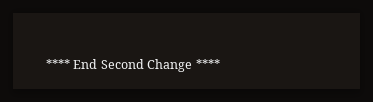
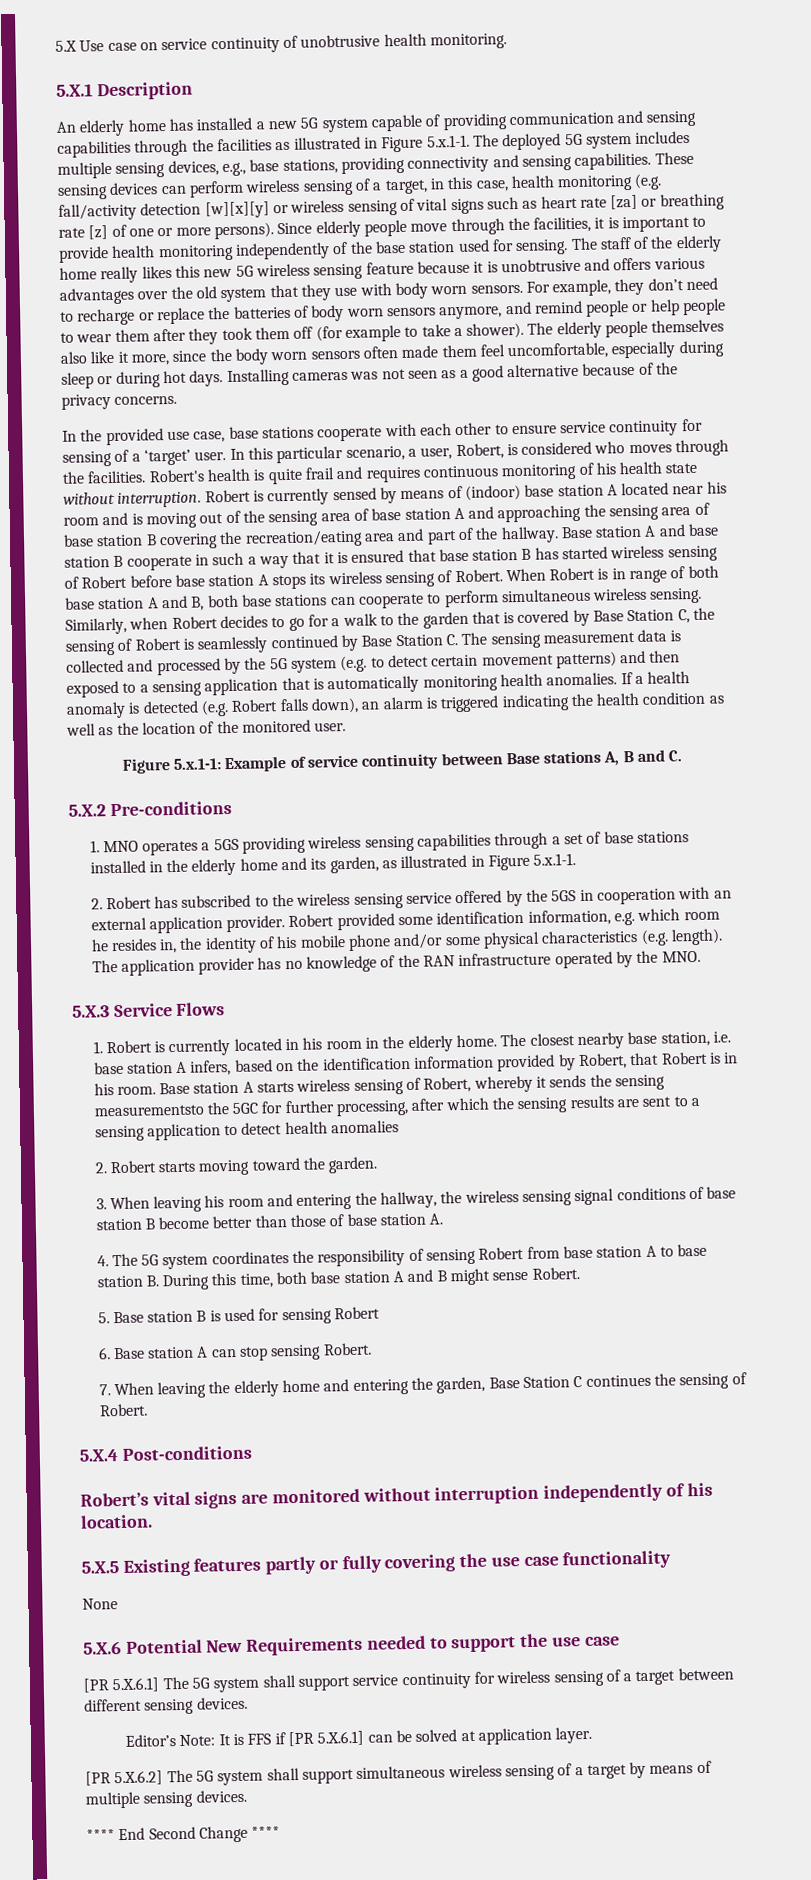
(46, 64) none -> [55,33,507,54] [56,81,193,101] [56,110,697,137] [57,130,691,158] [57,151,694,179] [57,173,663,200] [58,193,725,221] [58,215,707,240] [58,235,722,263] [59,257,705,284] [59,277,719,305] [60,298,727,326] [60,319,725,345] [60,340,724,366] [61,362,679,389] [61,394,178,410] [62,418,703,446] [62,439,730,467] [62,461,698,485] [63,481,727,508] [63,502,710,529] [63,523,720,550] [64,545,718,571] [64,565,719,590] [65,587,703,611] [65,607,716,635] [65,629,682,656] [66,650,681,676] [66,671,691,698] [66,691,724,719] [66,719,347,736] [121,749,683,774] [68,800,232,817] [89,831,689,856] [89,853,577,876] [90,886,732,910] [90,908,720,934] [90,928,723,954] [91,950,701,976] [72,1002,226,1018] [92,1031,731,1057] [93,1051,739,1076] [93,1074,665,1096] [93,1095,700,1117] [94,1120,400,1142] [94,1156,379,1176] [95,1186,737,1213] [95,1213,444,1231] [96,1243,708,1270] [96,1267,580,1291] [97,1306,381,1325] [97,1342,372,1361] [98,1372,747,1399] [98,1403,148,1417] [79,1445,252,1462] [80,1482,713,1509] [80,1514,153,1529] [81,1550,672,1577] [82,1598,118,1610] [83,1633,620,1656] [83,1667,734,1693] [84,1696,248,1715] [124,1726,593,1747] [85,1760,712,1786] [85,1789,247,1809] 5.X Use case on service continuity of unobtrusive health monitoring. // 5.X.1 Description // An elderly home has installed a new 5G system capable of providing communication and sensing capabilities through the facilities as illustrated in Figure 5.x.1-1. The deployed 5G system includes multiple sensing devices, e.g., base stations, providing connectivity and sensing capabilities. These sensing devices can perform wireless sensing of a target, in this case, health monitoring (e.g. fall/activity detection [w][x][y] or wireless sensing of vital signs such as heart rate [za] or breathing rate [z] of one or more persons). Since elderly people move through the facilities, it is important to provide health monitoring independently of the base station used for sensing. The staff of the elderly home really likes this new 5G wireless sensing feature because it is unobtrusive and offers various advantages over the old system that they use with body worn sensors. For example, they don’t need to recharge or replace the batteries of body worn sensors anymore, and remind people or help people to wear them after they took them off (for example to take a shower). The elderly people themselves also like it more, since the body worn sensors often made them feel uncomfortable, especially during sleep or during hot days. Installing cameras was not seen as a good alternative because of the privacy concerns. // In the provided use case, base stations cooperate with each other to ensure service continuity for sensing of a ‘target’ user. In this particular scenario, a user, Robert, is considered who moves through the facilities. Robert's health is quite frail and requires continuous monitoring of his health state without interruption. Robert is currently sensed by means of (indoor) base station A located near his room and is moving out of the sensing area of base station A and approaching the sensing area of base station B covering the recreation/eating area and part of the hallway. Base station A and base station B cooperate in such a way that it is ensured that base station B has started wireless sensing of Robert before base station A stops its wireless sensing of Robert. When Robert is in range of both base station A and B, both base stations can cooperate to perform simultaneous wireless sensing. Similarly, when Robert decides to go for a walk to the garden that is covered by Base Station C, the sensing of Robert is seamlessly continued by Base Station C. The sensing measurement data is collected and processed by the 5G system (e.g. to detect certain movement patterns) and then exposed to a sensing application that is automatically monitoring health anomalies. If a health anomaly is detected (e.g. Robert falls down), an alarm is triggered indicating the health condition as well as the location of the monitored user. // Figure 5.x.1-1: Example of service continuity between Base stations A, B and C. // 5.X.2 Pre-conditions // 1. MNO operates a 5GS providing wireless sensing capabilities through a set of base stations installed in the elderly home and its garden, as illustrated in Figure 5.x.1-1. // 2. Robert has subscribed to the wireless sensing service offered by the 5GS in cooperation with an external application provider. Robert provided some identification information, e.g. which room he resides in, the identity of his mobile phone and/or some physical characteristics (e.g. length). The application provider has no knowledge of the RAN infrastructure operated by the MNO. // 5.X.3 Service Flows // 1. Robert is currently located in his room in the elderly home. The closest nearby base station, i.e. base station A infers, based on the identification information provided by Robert, that Robert is in his room. Base station A starts wireless sensing of Robert, whereby it sends the sensing measurementsto the 5GC for further processing, after which the sensing results are sent to a sensing application to detect health anomalies // 2. Robert starts moving toward the garden. // 3. When leaving his room and entering the hallway, the wireless sensing signal conditions of base station B become better than those of base station A. // 4. The 5G system coordinates the responsibility of sensing Robert from base station A to base station B. During this time, both base station A and B might sense Robert. // 5. Base station B is used for sensing Robert // 6. Base station A can stop sensing Robert. // 7. When leaving the elderly home and entering the garden, Base Station C continues the sensing of Robert. // 5.X.4 Post-conditions // Robert’s vital signs are monitored without interruption independently of his location. // 5.X.5 Existing features partly or fully covering the use case functionality // None // 5.X.6 Potential New Requirements needed to support the use case // [PR 5.X.6.1] The 5G system shall support service continuity for wireless sensing of a target between different sensing devices. // Editor’s Note: It is FFS if [PR 5.X.6.1] can be solved at application layer. // [PR 5.X.6.2] The 5G system shall support simultaneous wireless sensing of a target by means of multiple sensing devices. //

